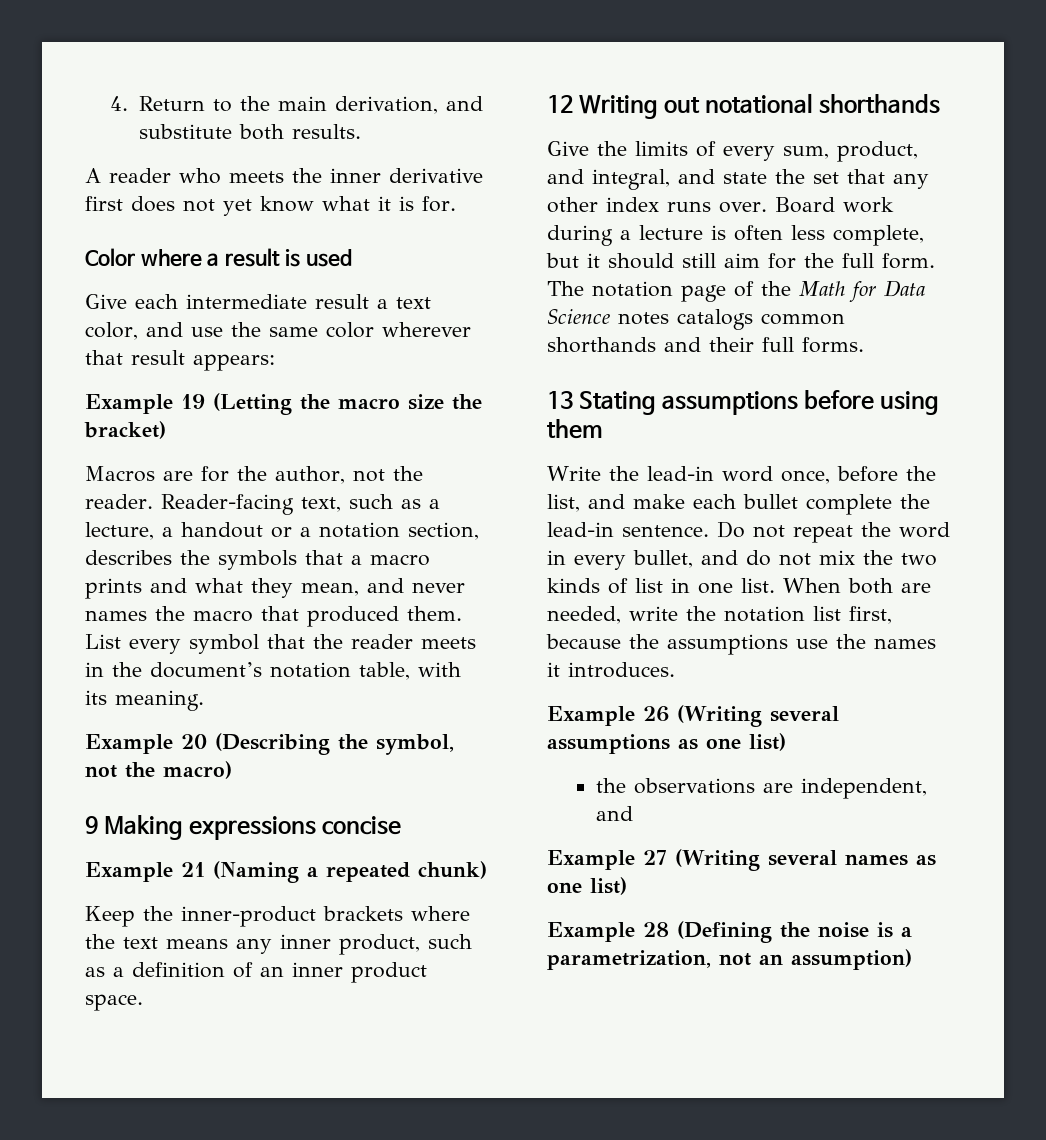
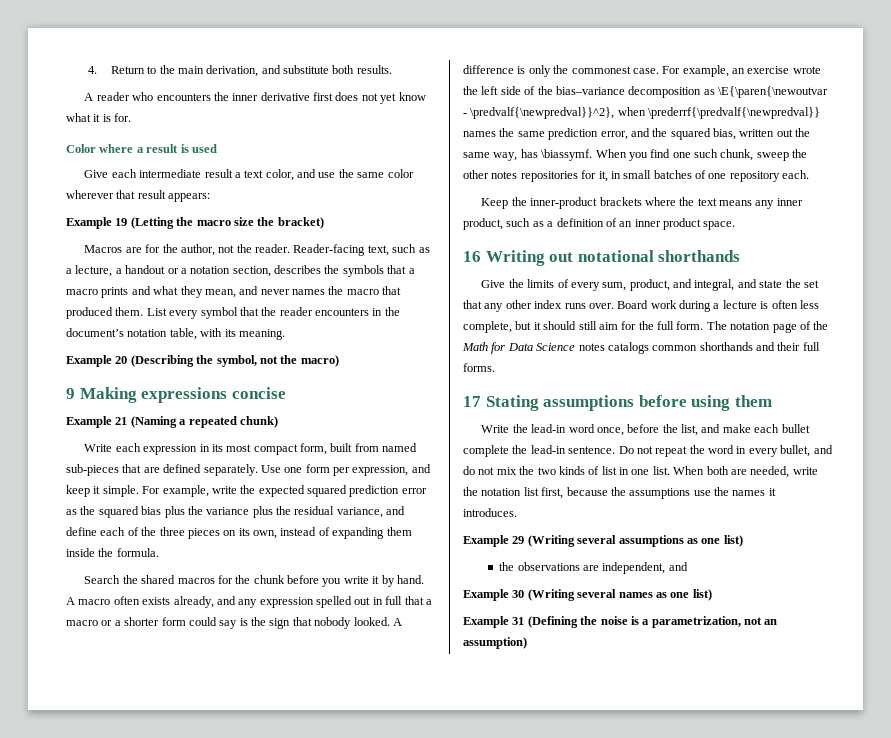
[229,171,284,183] meets -> [156,93,211,101] encounters
[421,637,476,649] meets -> [315,308,369,316] encounters
(487, 870) none -> [84,443,418,455] [66,464,431,476] [66,485,427,497] [66,506,406,518] [66,527,412,539] [66,548,159,557] [84,575,424,587] [66,596,432,608] [66,617,402,629] [463,65,821,77] [463,86,828,98] [463,107,821,119] [463,128,811,140] [463,149,808,161] [463,170,810,182] // Write each expression in its most compact form, built from named sub-pieces that are defined separately. Use one form per expression, and keep it simple. For example, write the expected squared prediction error as the squared bias plus the variance plus the residual variance, and define each of the three pieces on its own, instead of expanding them inside the formula. // Search the shared macros for the chunk before you write it by hand. A macro often exists already, and any expression spelled out in full that a macro or a shorter form could say is the sign that nobody looked. A difference is only the commonest case. For example, an exercise wrote the left side of the bias–variance decomposition as \E{\paren{\newoutvar - \predvalf{\newpredval}}^2}, when \prederrf{\predvalf{\newpredval}} names the same prediction error, and the squared bias, written out the same way, has \biassymf. When you find one such chunk, sweep the other notes repositories for it, in small batches of one repository each.
[547,95,573,113] 12 -> [463,251,481,262] 16
[547,391,573,409] 13 -> [463,396,481,407] 17
[643,706,669,722] 26 -> [512,536,525,544] 29
[643,850,667,865] 27 -> [512,590,525,598] 30
[643,922,669,937] 28 -> [512,617,525,625] 31

